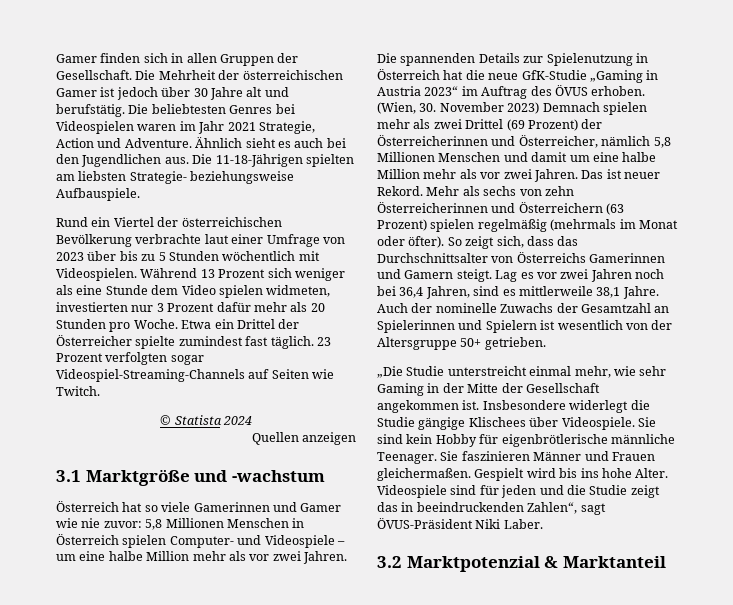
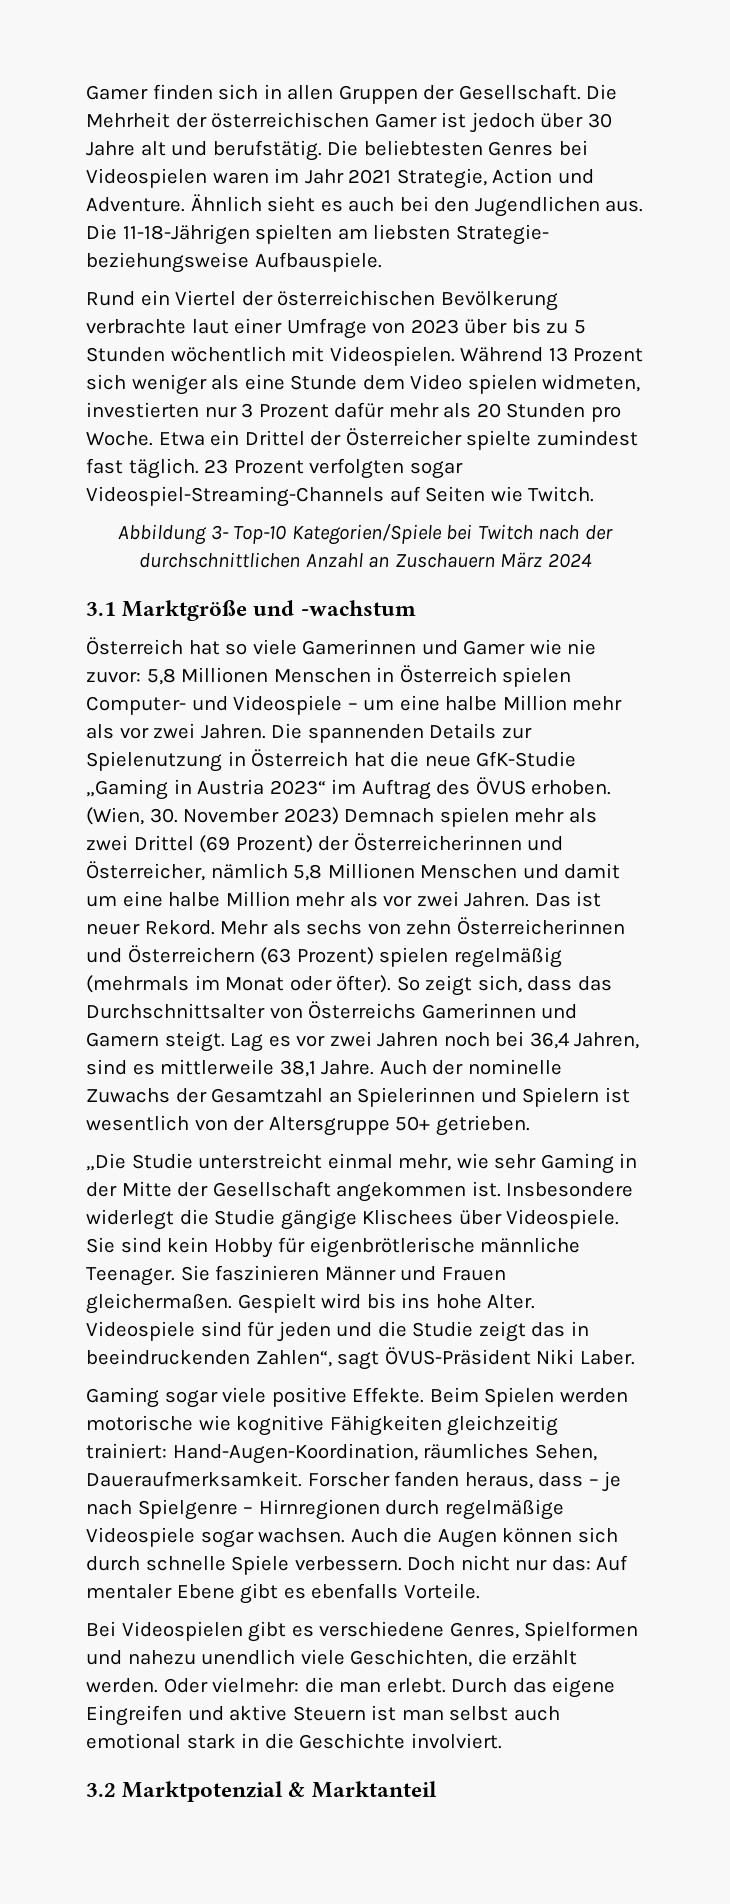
[160,415,222,425] © Statista -> [118,524,613,545] [139,552,543,568] Abbildung 3- Top-10 Kategorien/Spiele bei Twitch nach der durchschnittlichen Anzahl an Zuschauern März
[251,432,356,445] // Quellen anzeigen -> (592, 560) none
(543, 524) none -> [86,1387,628,1408] [86,1415,559,1436] [86,1443,597,1464] [86,1471,622,1492] [86,1499,564,1520] [86,1527,618,1548] [86,1555,629,1575] [86,1583,480,1604] [86,1621,639,1642] [86,1649,578,1667] [86,1677,616,1698] [86,1705,560,1726] [86,1733,502,1749] // Gaming sogar viele positive Effekte. Beim Spielen werden motorische wie kognitive Fähigkeiten gleichzeitig trainiert: Hand-Augen-Koordination, räumliches Sehen, Daueraufmerksamkeit. Forscher fanden heraus, dass – je nach Spielgenre – Hirnregionen durch regelmäßige Videospiele sogar wachsen. Auch die Augen können sich durch schnelle Spiele verbessern. Doch nicht nur das: Auf mentaler Ebene gibt es ebenfalls Vorteile. // Bei Videospielen gibt es verschiedene Genres, Spielformen und nahezu unendlich viele Geschichten, die erzählt werden. Oder vielmehr: die man erlebt. Durch das eigene Eingreifen und aktive Steuern ist man selbst auch emotional stark in die Geschichte involviert.

